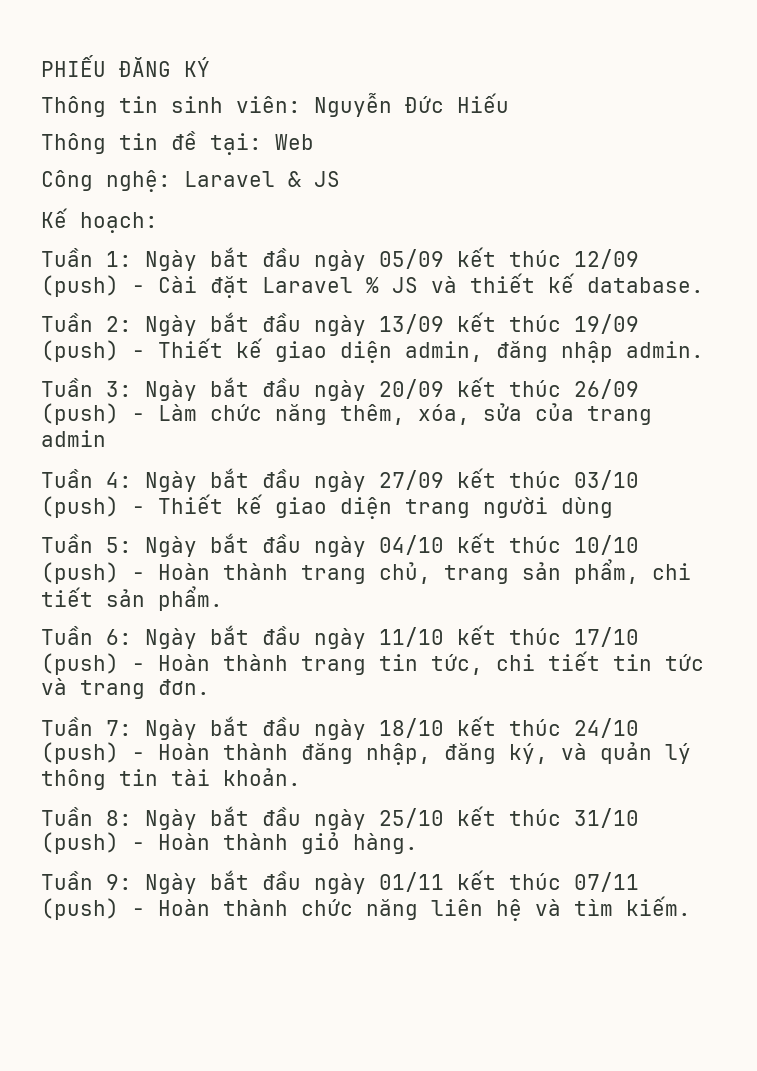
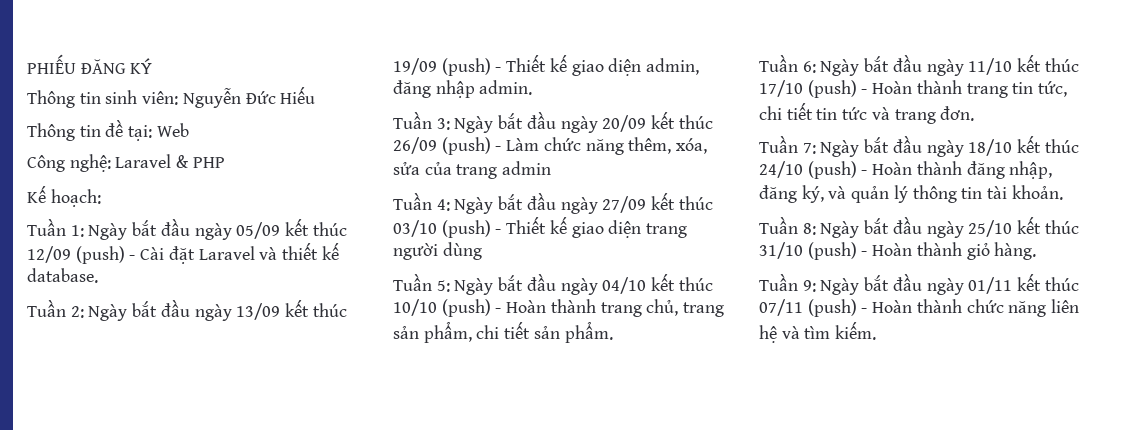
[314,171,340,187] JS -> [192,157,225,168] PHP
[366,277,418,293] % JS -> (255, 253) none

